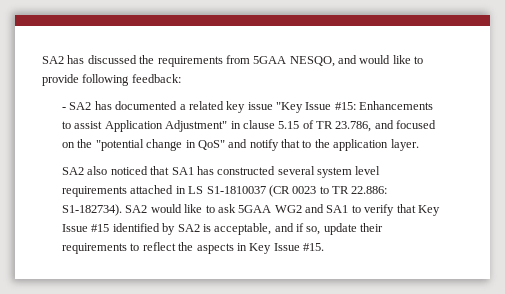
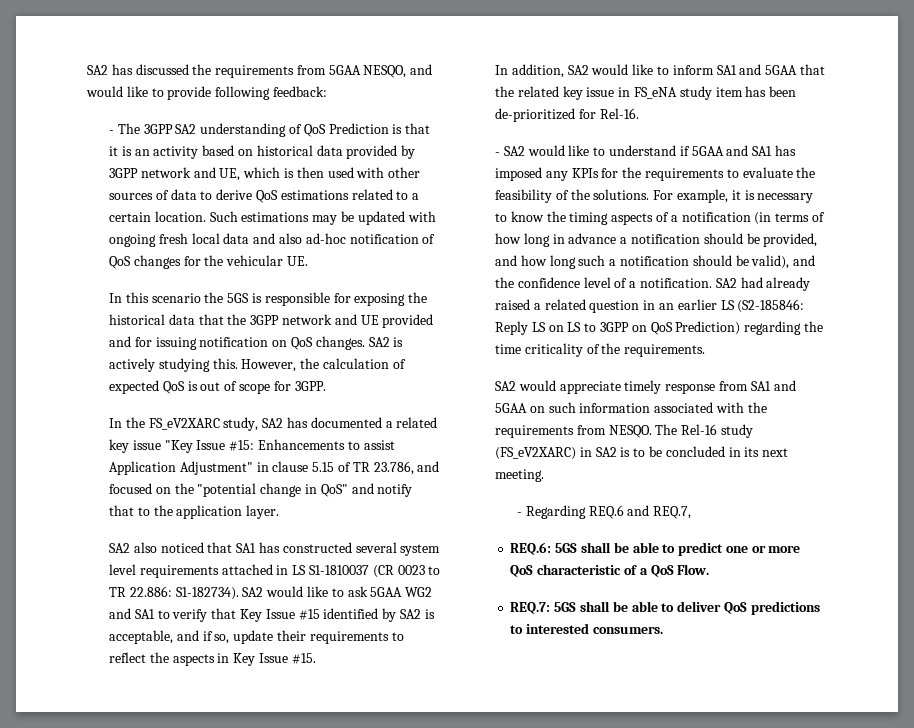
(67, 108) none -> [117,123,431,137] [109,145,416,159] [109,167,421,181] [109,189,420,203] [109,211,436,225] [109,233,436,247] [109,255,308,269] [109,292,428,306] [109,314,434,328] [109,336,404,350] [109,358,406,372] [109,380,326,394] [109,417,259,431] The 3GPP SA2 understanding of QoS Prediction is that it is an activity based on historical data provided by 3GPP network and UE, which is then used with other sources of data to derive QoS estimations related to a certain location. Such estimations may be updated with ongoing fresh local data and also ad-hoc notification of QoS changes for the vehicular UE. // In this scenario the 5GS is responsible for exposing the historical data that the 3GPP network and UE provided and for issuing notification on QoS changes. SA2 is actively studying this. However, the calculation of expected QoS is out of scope for 3GPP. // In the FS_eV2XARC study,
(325, 247) none -> [495,64,825,78] [495,86,797,100] [495,108,639,122] [495,145,796,156] [495,167,816,181] [495,189,814,203] [495,211,825,225] [495,233,818,247] [495,255,816,269] [495,277,811,291] [495,299,805,313] [495,321,823,335] [495,343,706,357] [495,380,796,394] [495,402,767,413] [495,424,753,438] [495,446,789,460] [495,469,545,482] [517,505,692,519] [510,542,801,556] [510,564,710,577] [510,601,820,615] [510,623,664,634] // In addition, SA2 would like to inform SA1 and 5GAA that the related key issue in FS_eNA study item has been de-prioritized for Rel-16. // - SA2 would like to understand if 5GAA and SA1 has imposed any KPIs for the requirements to evaluate the feasibility of the solutions. For example, it is necessary to know the timing aspects of a notification (in terms of how long in advance a notification should be provided, and how long such a notification should be valid), and the confidence level of a notification. SA2 had already raised a related question in an earlier LS (S2-185846: Reply LS on LS to 3GPP on QoS Prediction) regarding the time criticality of the requirements. // SA2 would appreciate timely response from SA1 and 5GAA on such information associated with the requirements from NESQO. The Rel-16 study (FS_eV2XARC) in SA2 is to be concluded in its next meeting. // - Regarding REQ.6 and REQ.7, // REQ.6: 5GS shall be able to predict one or more QoS characteristic of a QoS Flow. // REQ.7: 5GS shall be able to deliver QoS predictions to interested consumers.

